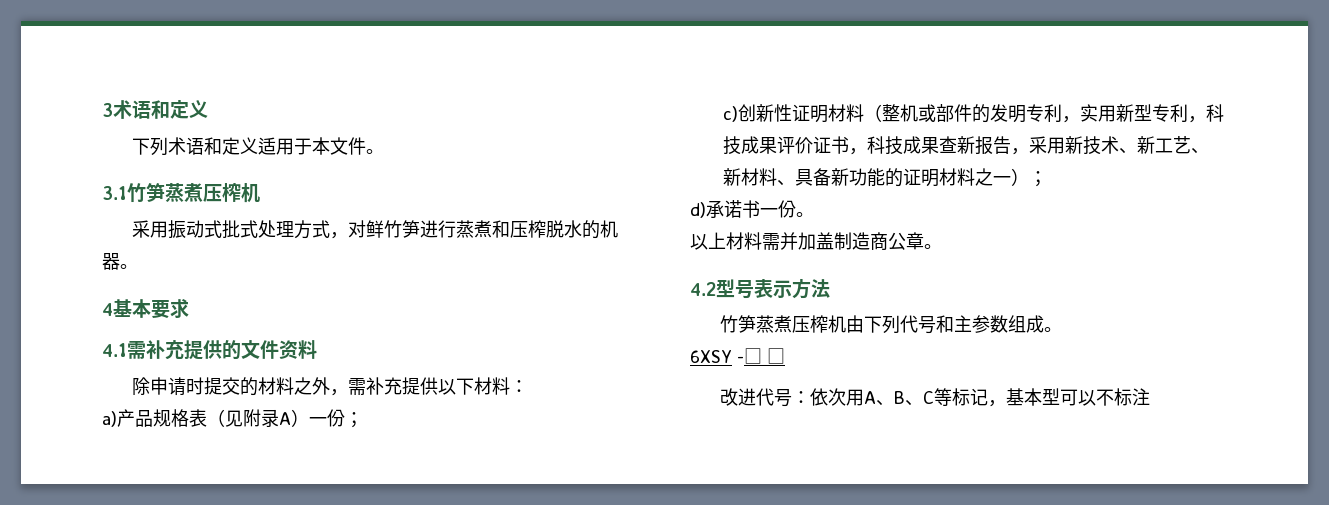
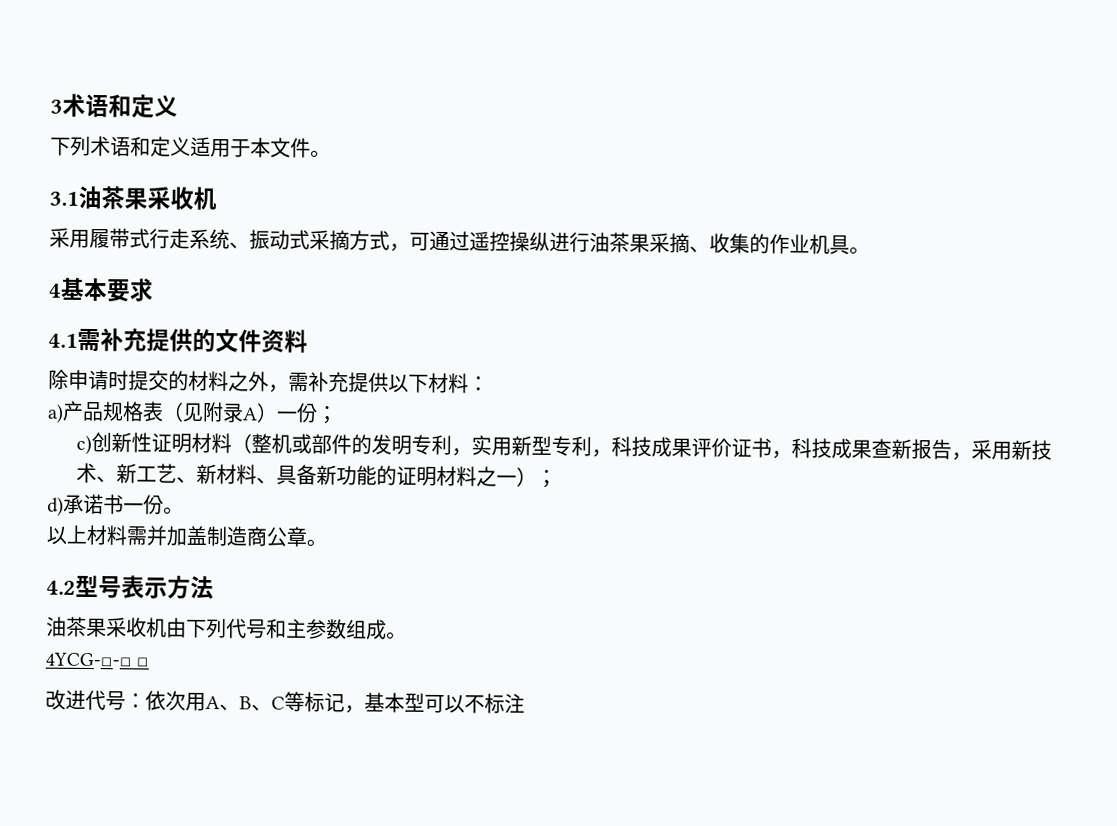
[127,183,241,203] 竹笋蒸煮压榨 -> [78,185,194,210] 油茶果采收
[168,220,619,239] [102,253,120,270] 振动式批式处理方式，对鲜竹笋进行蒸煮和压榨脱水的机器 -> [89,228,850,255] 履带式行走系统、振动式采摘方式，可通过遥控操纵进行油茶果采摘、收集的作业机具
[720,315,829,333] 竹笋蒸煮压榨 -> [46,616,147,638] 油茶果采收
[690,348,762,364] 6XSY -□ -> [45,652,132,667] 4YCG-□-□

